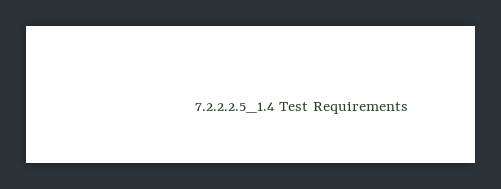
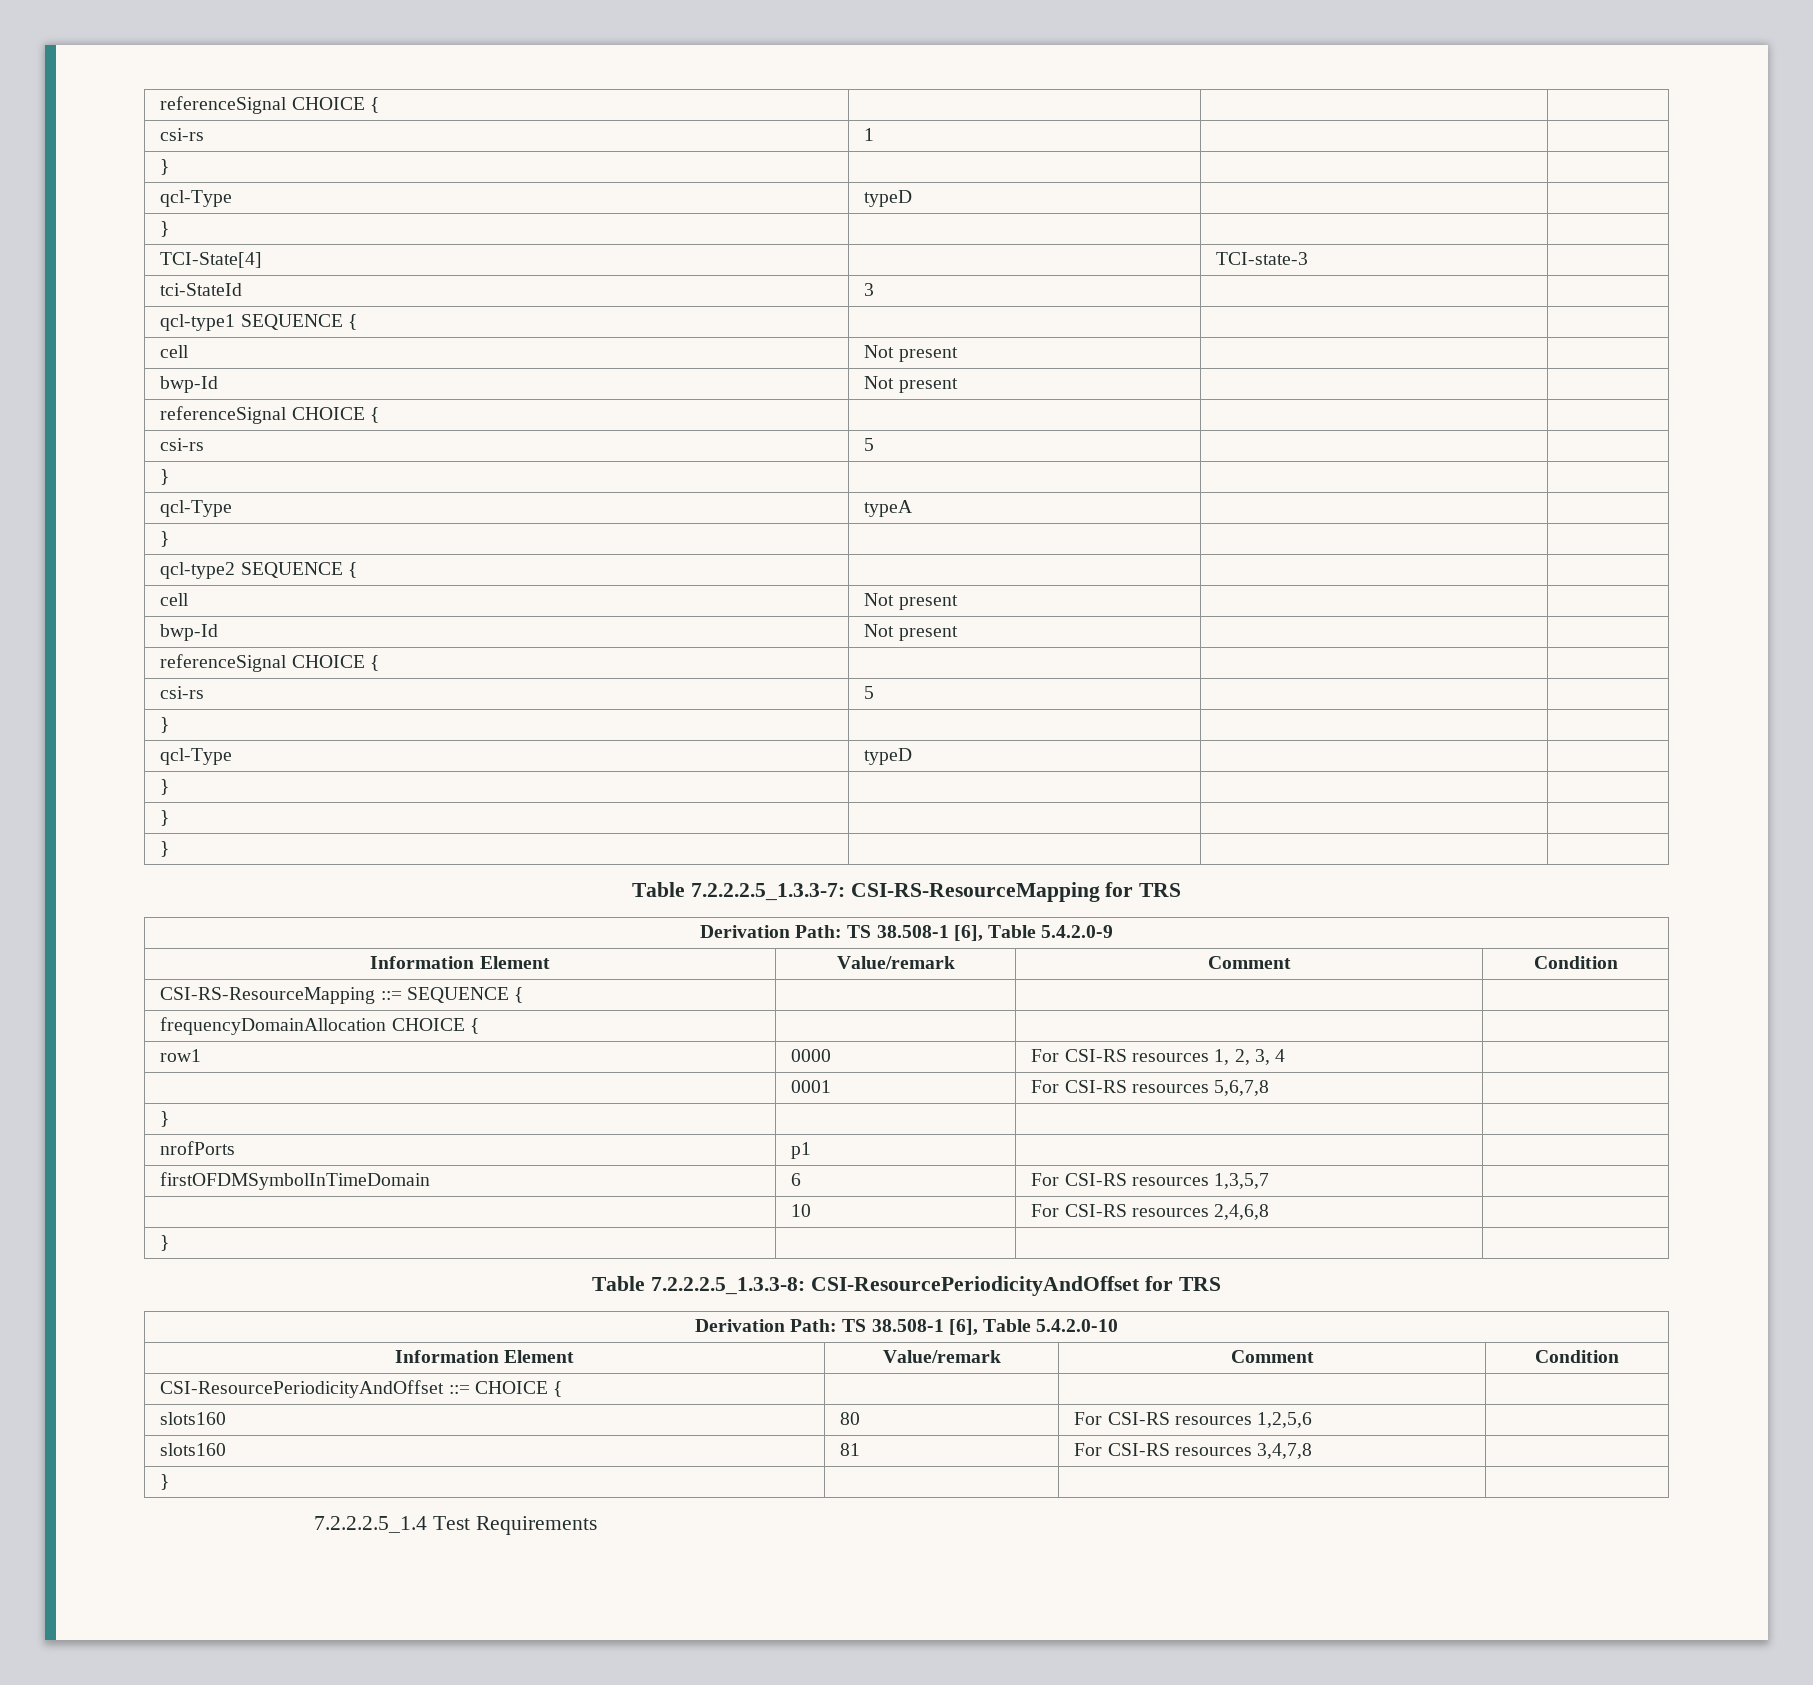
(194, 107) none -> [160,96,379,114] [160,128,205,141] [864,128,875,141] [160,159,170,175] [160,190,233,207] [864,190,913,207] [160,221,170,237] [160,252,263,268] [1216,252,1309,265] [160,283,243,296] [864,283,875,296] [160,314,357,331] [160,345,190,358] [864,345,958,362] [160,376,219,393] [864,376,958,393] [160,406,379,424] [160,438,205,451] [864,438,875,451] [160,469,170,485] [160,500,233,517] [864,500,913,517] [160,531,170,547] [160,562,357,579] [160,593,190,606] [864,593,958,610] [160,624,219,641] [864,624,958,641] [160,654,379,672] [160,686,205,699] [864,686,875,699] [160,717,170,733] [160,748,233,765] [864,748,913,765] [160,779,170,795] [160,810,170,826] [160,841,170,857] [631,882,1182,902] [699,925,1114,941] [370,956,550,969] [836,956,955,969] [1207,956,1291,969] [1533,956,1618,969] [160,987,524,1004] [160,1017,479,1035] [160,1049,202,1062] [791,1049,832,1062] [1031,1049,1286,1065] [791,1080,832,1093] [1031,1080,1270,1096] [160,1111,170,1127] [160,1141,236,1155] [791,1142,812,1159] [160,1172,431,1190] [791,1173,802,1186] [1031,1173,1270,1189] [791,1204,812,1217] [1031,1204,1270,1220] [160,1235,170,1251] [592,1276,1221,1296] [694,1319,1119,1335] [394,1350,575,1363] [882,1350,1001,1363] [1230,1350,1314,1363] [1535,1350,1619,1363] [160,1380,563,1398] [160,1412,227,1425] [840,1412,861,1425] [1074,1412,1313,1428] [160,1443,227,1456] [840,1443,861,1456] [1074,1443,1313,1459] [160,1474,170,1490] referenceSignal CHOICE { | | | // csi-rs | 1 | | // } | | | // qcl-Type | typeD | | // } | | | // TCI-State[4] | | TCI-state-3 | // tci-StateId | 3 | | // qcl-type1 SEQUENCE { | | | // cell | Not present | | // bwp-Id | Not present | | // referenceSignal CHOICE { | | | // csi-rs | 5 | | // } | | | // qcl-Type | typeA | | // } | | | // qcl-type2 SEQUENCE { | | | // cell | Not present | | // bwp-Id | Not present | | // referenceSignal CHOICE { | | | // csi-rs | 5 | | // } | | | // qcl-Type | typeD | | // } | | | // } | | | // } | | | // Table 7.2.2.2.5_1.3.3-7: CSI-RS-ResourceMapping for TRS // Derivation Path: TS 38.508-1 [6], Table 5.4.2.0-9 // Information Element | Value/remark | Comment | Condition // CSI-RS-ResourceMapping ::= SEQUENCE { | | | // frequencyDomainAllocation CHOICE { | | | // row1 | 0000 | For CSI-RS resources 1, 2, 3, 4 | // | 0001 | For CSI-RS resources 5,6,7,8 | // } | | | // nrofPorts | p1 | | // firstOFDMSymbolInTimeDomain | 6 | For CSI-RS resources 1,3,5,7 | // | 10 | For CSI-RS resources 2,4,6,8 | // } | | | // Table 7.2.2.2.5_1.3.3-8: CSI-ResourcePeriodicityAndOffset for TRS // Derivation Path: TS 38.508-1 [6], Table 5.4.2.0-10 // Information Element | Value/remark | Comment | Condition // CSI-ResourcePeriodicityAndOffset ::= CHOICE { | | | // slots160 | 80 | For CSI-RS resources 1,2,5,6 | // slots160 | 81 | For CSI-RS resources 3,4,7,8 | // } | | | //

